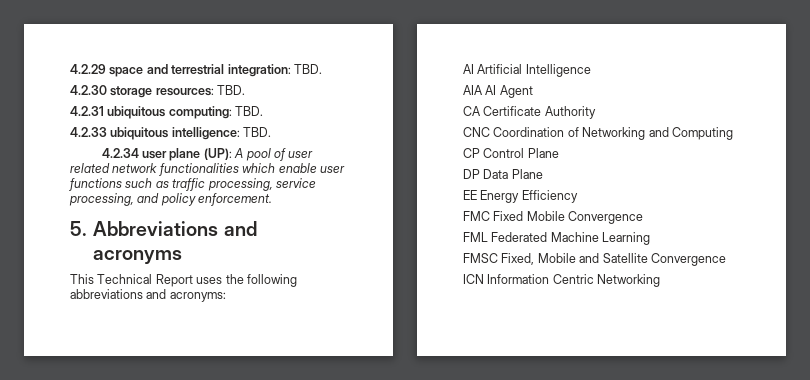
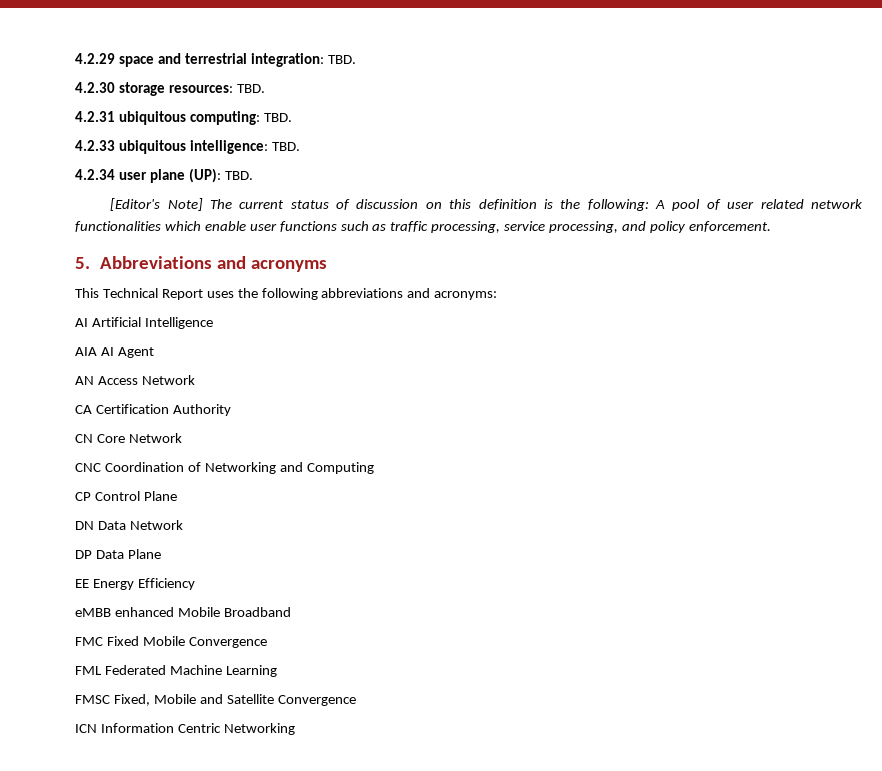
(232, 154) none -> [224,171,253,180] [110,198,649,211] TBD. // [Editor's Note] The current status of discussion on this definition is the following:
(533, 91) none -> [75,375,195,385] // AN Access Network
[483,106,542,116] Certificate -> [95,404,169,414] Certification
(596, 112) none -> [75,433,182,443] // CN Core Network
(559, 153) none -> [75,520,183,530] // DN Data Network
(578, 196) none -> [75,607,291,617] // eMBB enhanced Mobile Broadband

